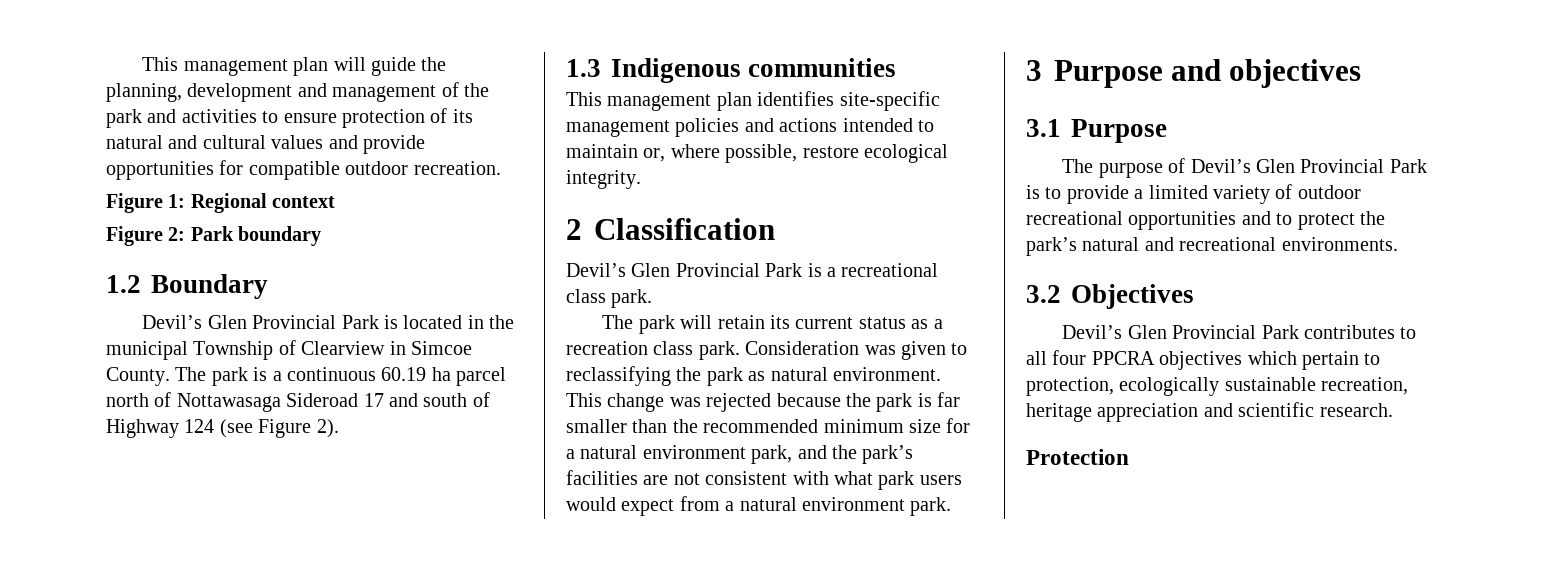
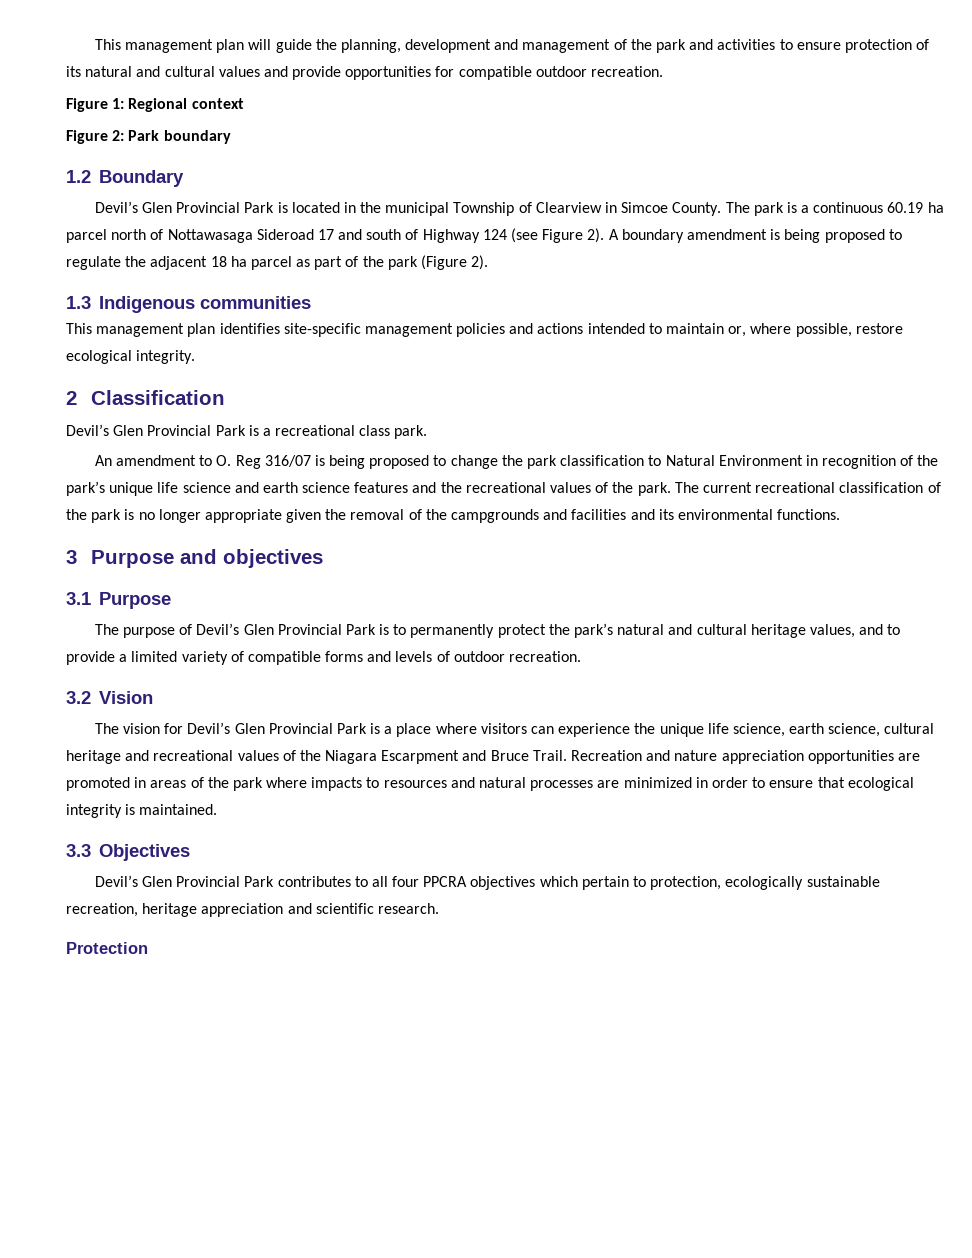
(339, 428) none -> [608,229,902,243] [66,255,489,270] A boundary amendment is being proposed to regulate the adjacent 18 ha parcel as part of the park (Figure 2).
[602,315,943,334] [566,341,968,360] [566,366,941,386] [566,392,961,412] [566,418,971,433] [566,445,914,464] [566,470,962,490] [566,496,952,516] The park will retain its current status as a recreation class park. Consideration was given to reclassifying the park as natural environment. This change was rejected because the park is far smaller than the recommended minimum size for a natural environment park, and the park’s facilities are not consistent with what park users would expect from a natural environment park. -> [94,455,939,469] [66,481,941,496] [66,509,841,523] An amendment to O. Reg 316/07 is being proposed to change the park classification to Natural Environment in recognition of the park’s unique life science and earth science features and the recreational values of the park. The current recreational classification of the park is no longer appropriate given the removal of the campgrounds and facilities and its environmental functions.
(1062, 193) none -> [410,623,901,638] permanently protect the park’s natural and cultural heritage values, and to
[1297,185,1361,199] [1026,211,1385,230] [1026,237,1398,256] [1026,285,1061,303] outdoor recreational opportunities and to protect the park’s natural and recreational environments. // 3.2 -> [247,651,582,665] [66,691,153,704] [94,722,935,737] [66,750,920,764] [66,777,914,791] [66,804,218,818] [66,844,91,857] compatible forms and levels of outdoor recreation. // 3.2 Vision // The vision for Devil’s Glen Provincial Park is a place where visitors can experience the unique life science, earth science, cultural heritage and recreational values of the Niagara Escarpment and Bruce Trail. Recreation and nature appreciation opportunities are promoted in areas of the park where impacts to resources and natural processes are minimized in order to ensure that ecological integrity is maintained. // 3.3

